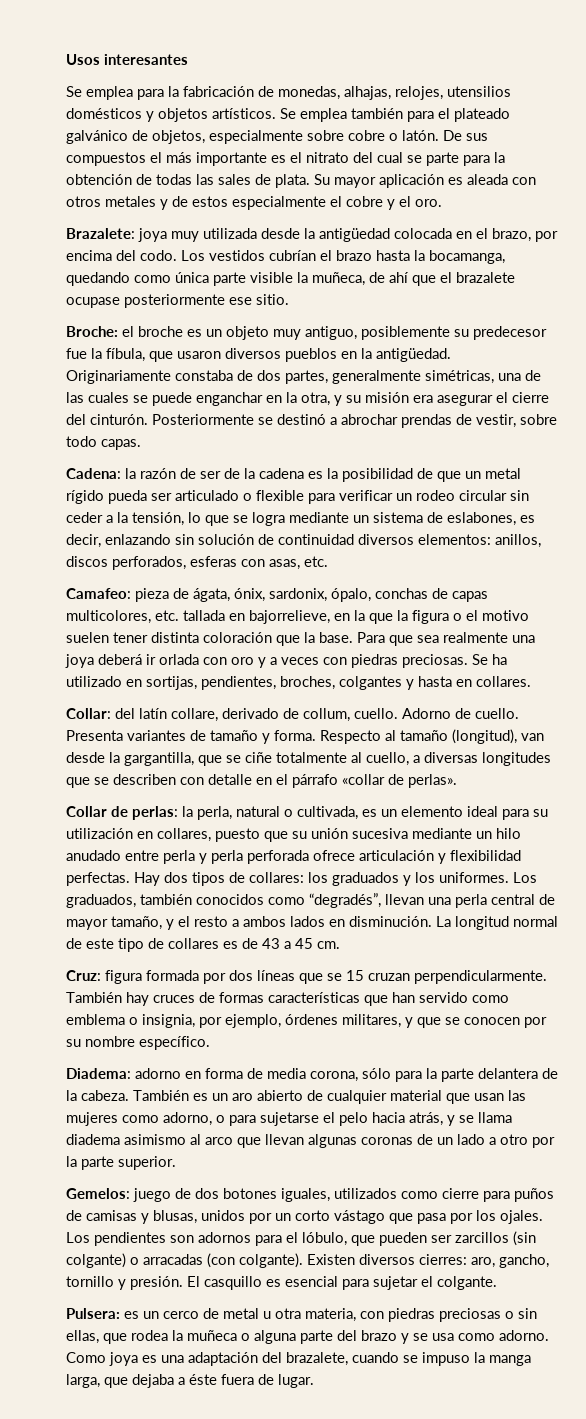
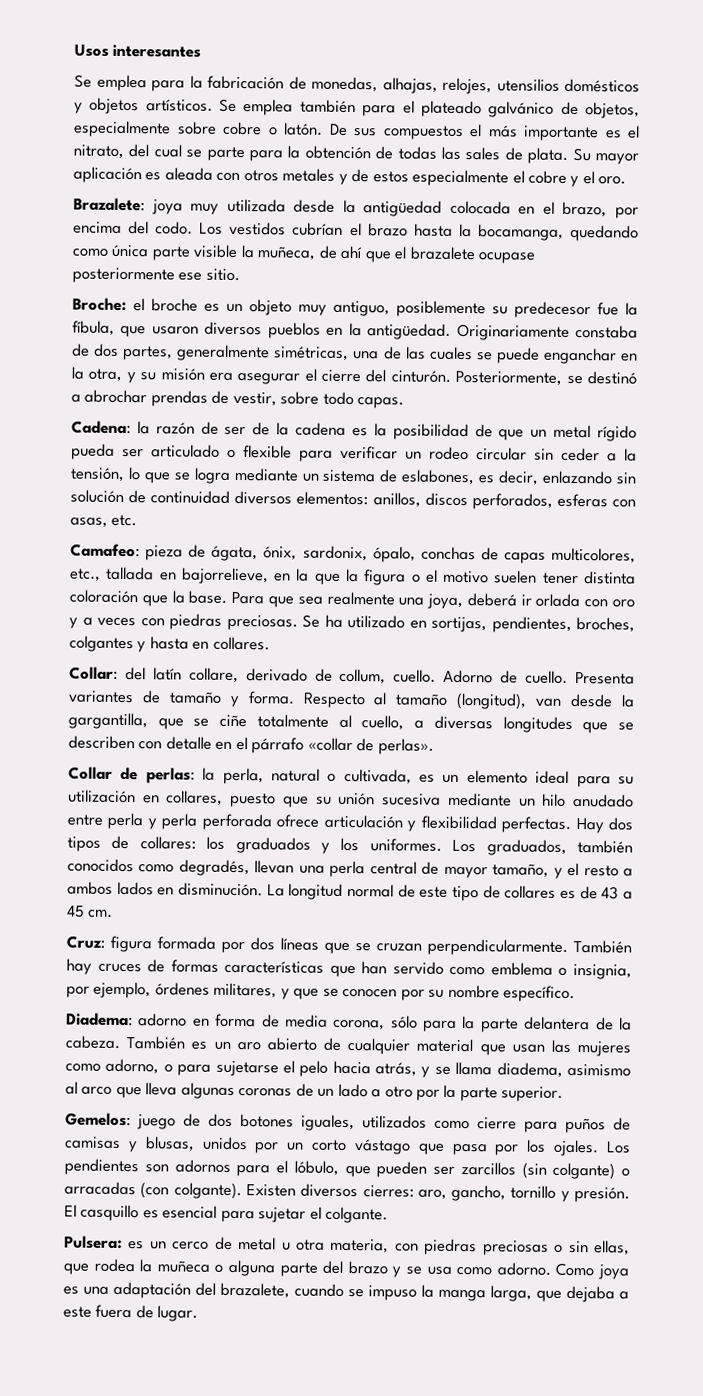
[306,152,349,163] nitrato -> [73,144,124,159] nitrato,
[152,414,254,425] Posteriormente -> [455,370,563,386] Posteriormente,
[155,610,179,621] etc. -> [70,568,101,582] etc.,
[65,654,94,668] joya -> [427,593,464,609] joya,
[309,893,381,908] “degradés”, -> [178,859,250,877] degradés,
[346,970,364,981] 15 -> (371, 947) none
[66,1134,120,1145] diadema -> [496,1062,563,1078] diadema,
[265,1134,304,1145] llevan -> [145,1082,178,1096] lleva
[189,1374,217,1385] éste -> [63,1306,92,1318] este

